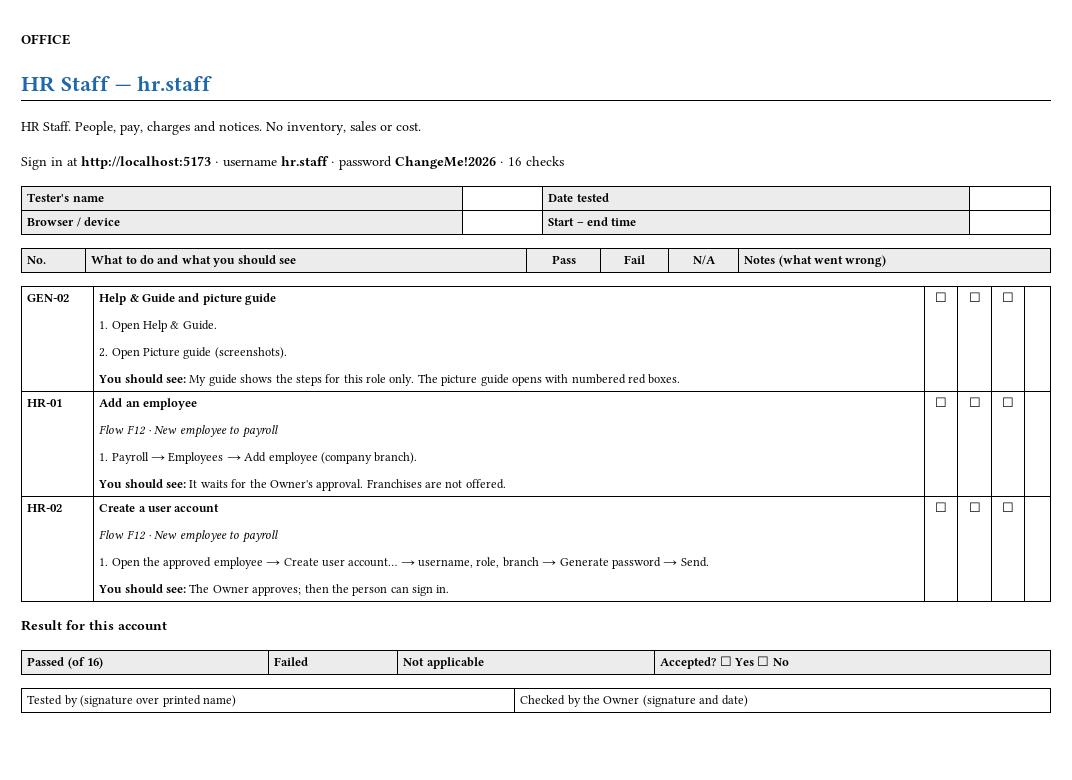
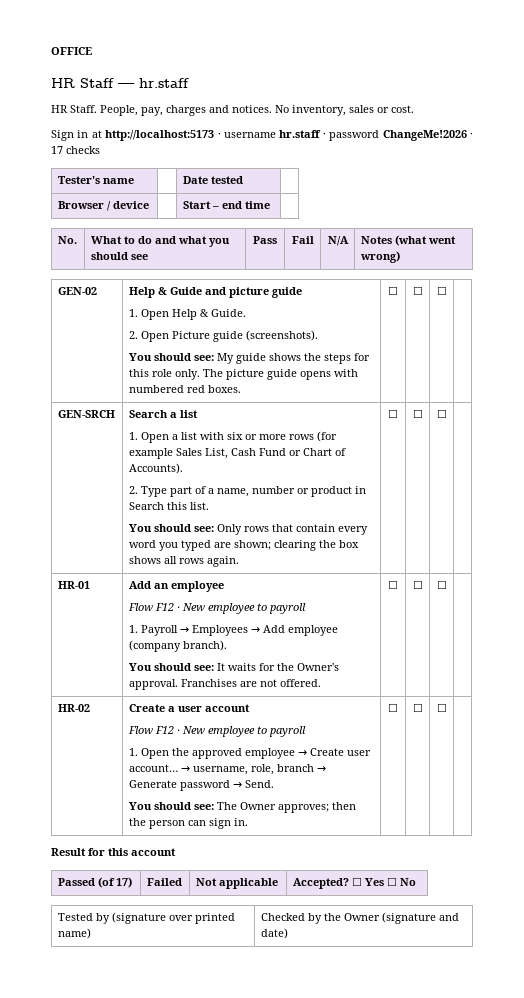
[508,157,522,166] 16 -> [51,146,63,154] 17
(1014, 297) none -> [57,410,115,418] [128,410,198,418] [128,431,337,443] [128,448,346,459] [128,463,183,474] [128,486,366,497] [128,502,209,510] [128,524,368,535] [128,540,359,551] [128,556,239,567] [388,409,398,418] [412,409,423,418] [436,409,447,418] // GEN-SRCH | Search a list // 1. Open a list with six or more rows (for example Sales List, Cash Fund or Chart of Accounts). // 2. Type part of a name, number or product in Search this list. // You should see: Only rows that contain every word you typed are shown; clearing the box shows all rows again. | ☐ | ☐ | ☐ |
[87,657,104,669] 16) -> [115,877,132,888] 17)

